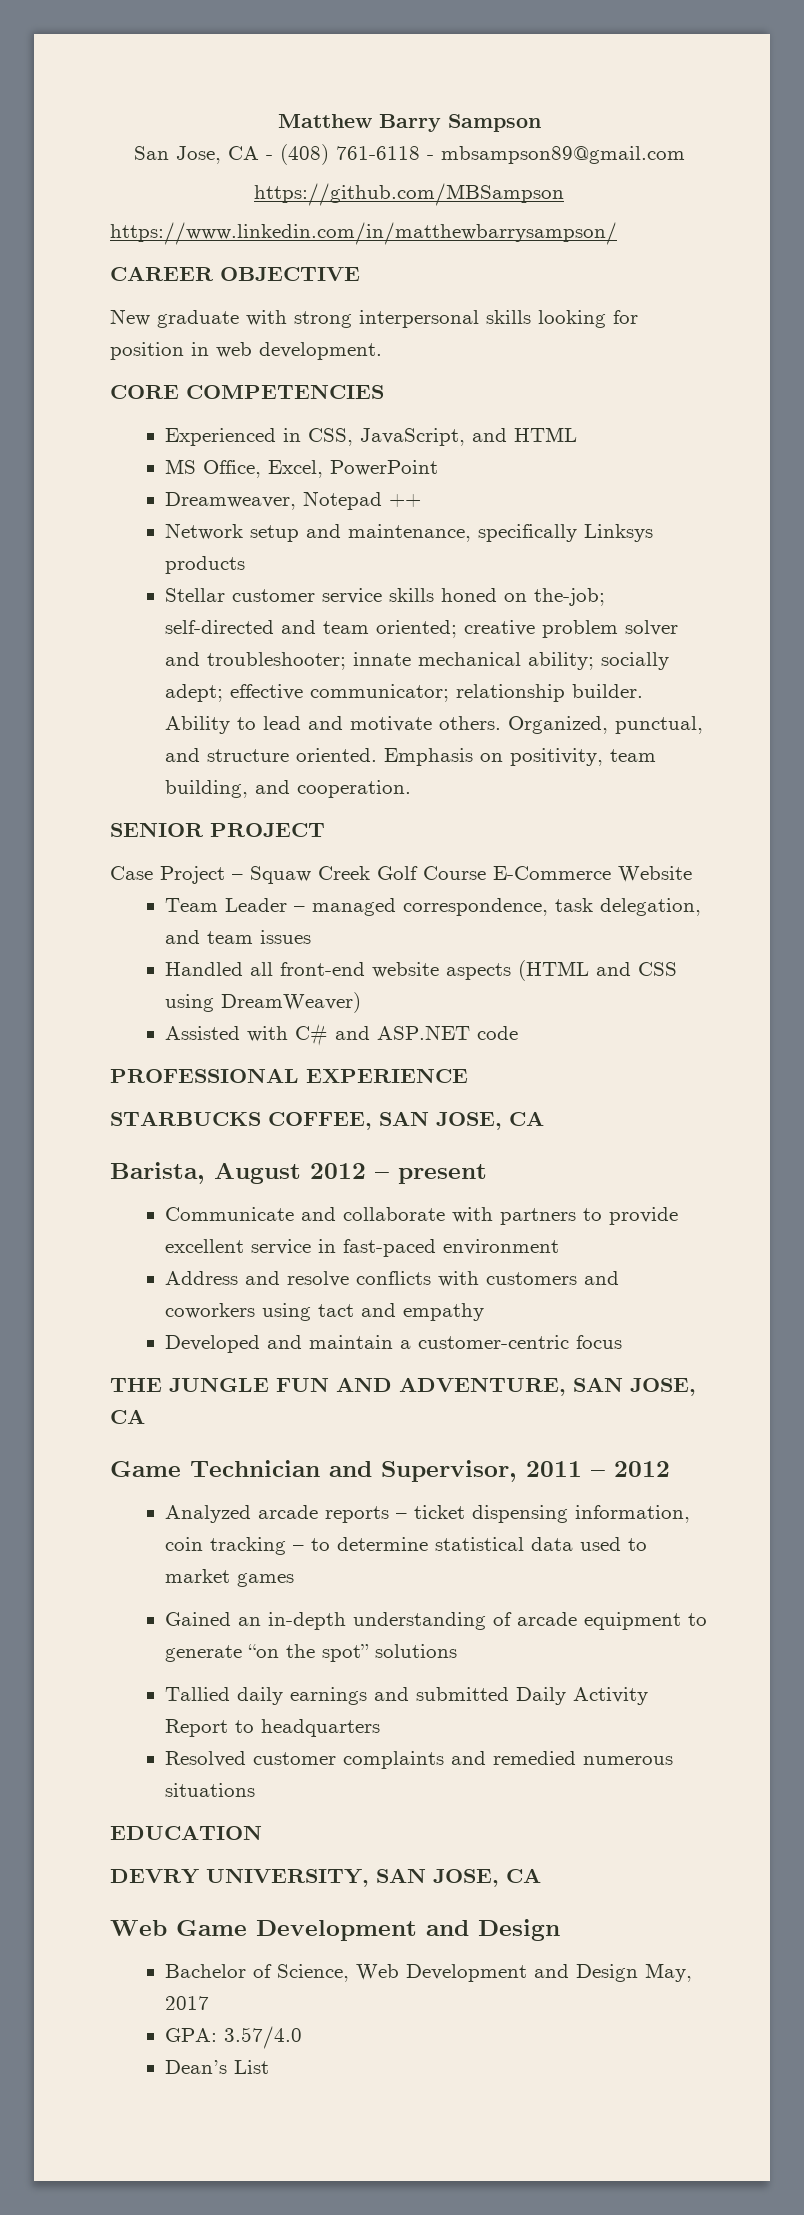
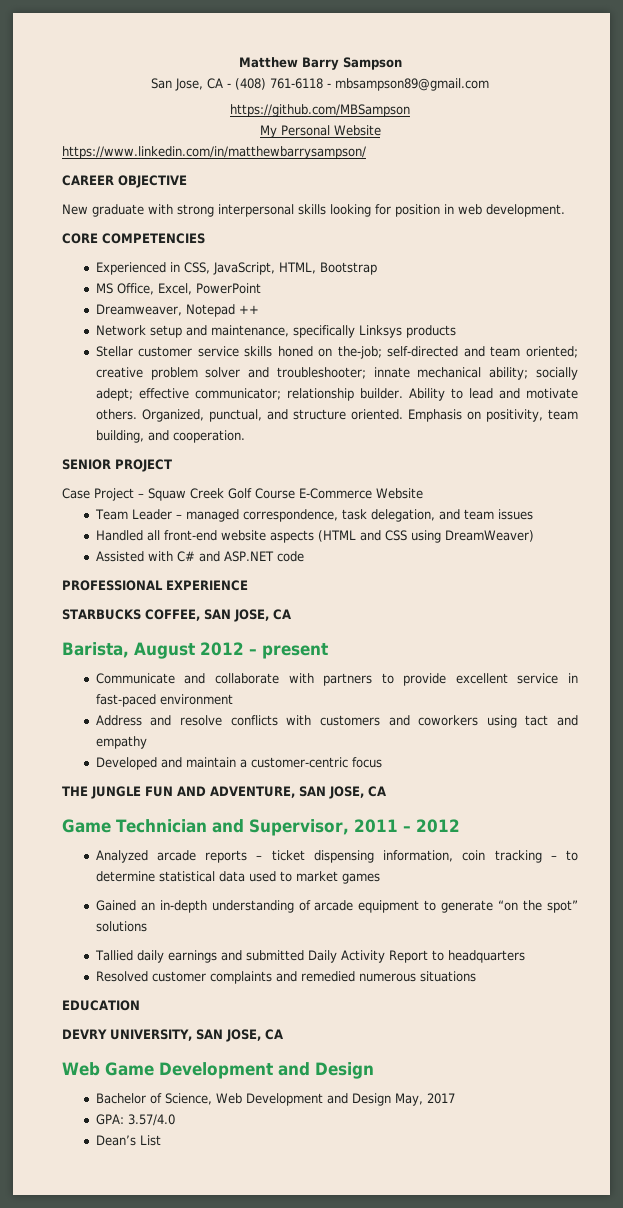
(564, 194) none -> [259,125,381,138] // My Personal Website
[472,427,578,442] and HTML -> [278,262,377,275] HTML, Bootstrap

